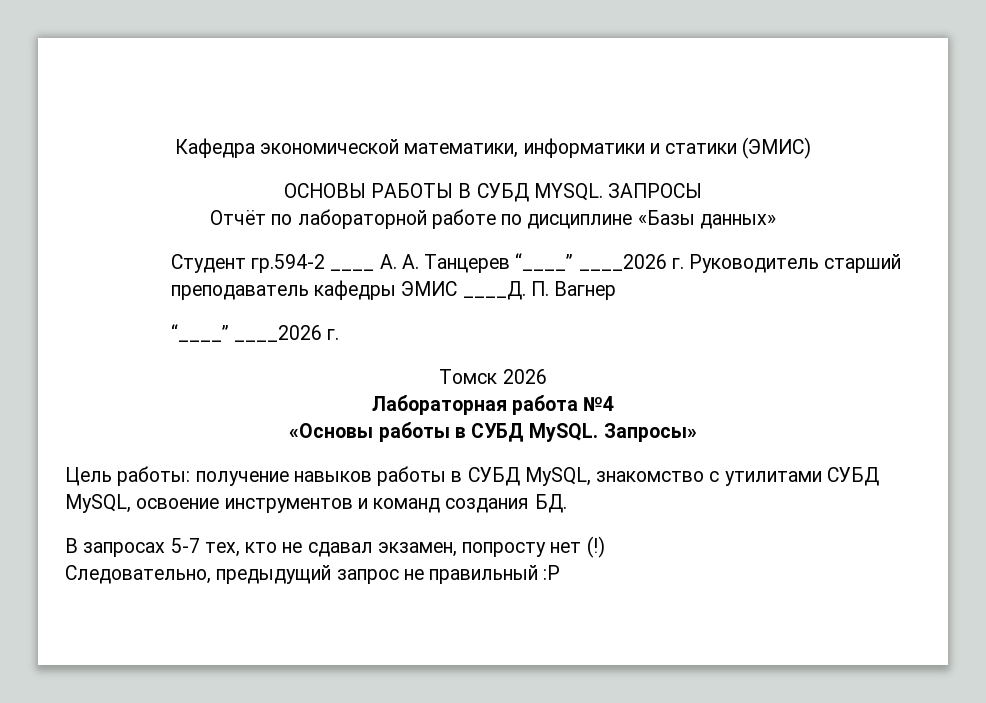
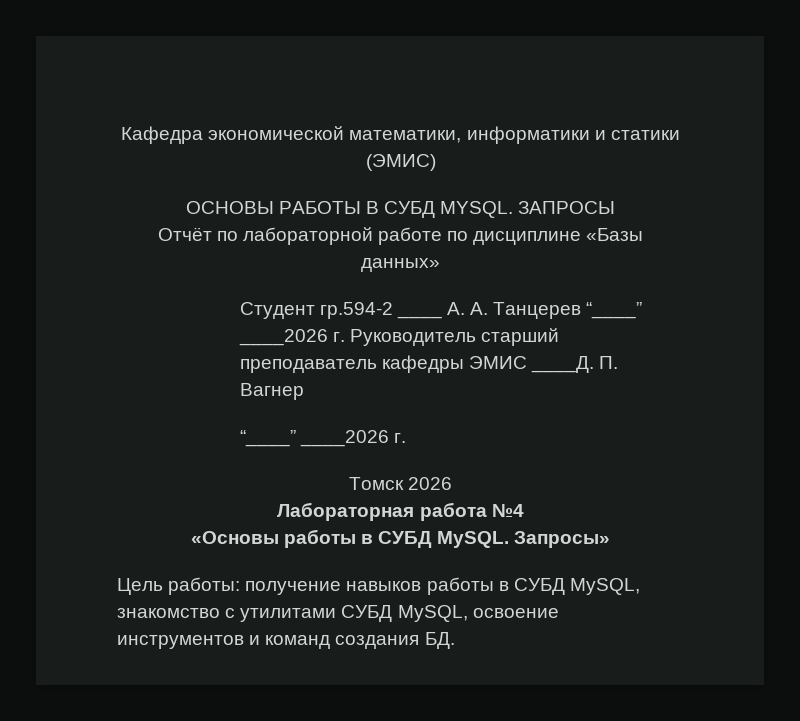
[65,536,605,558] [65,565,561,584] // В запросах 5-7 тех, кто не сдавал экзамен, попросту нет (!) // Следовательно, предыдущий запрос не правильный :Р -> (455, 640) none

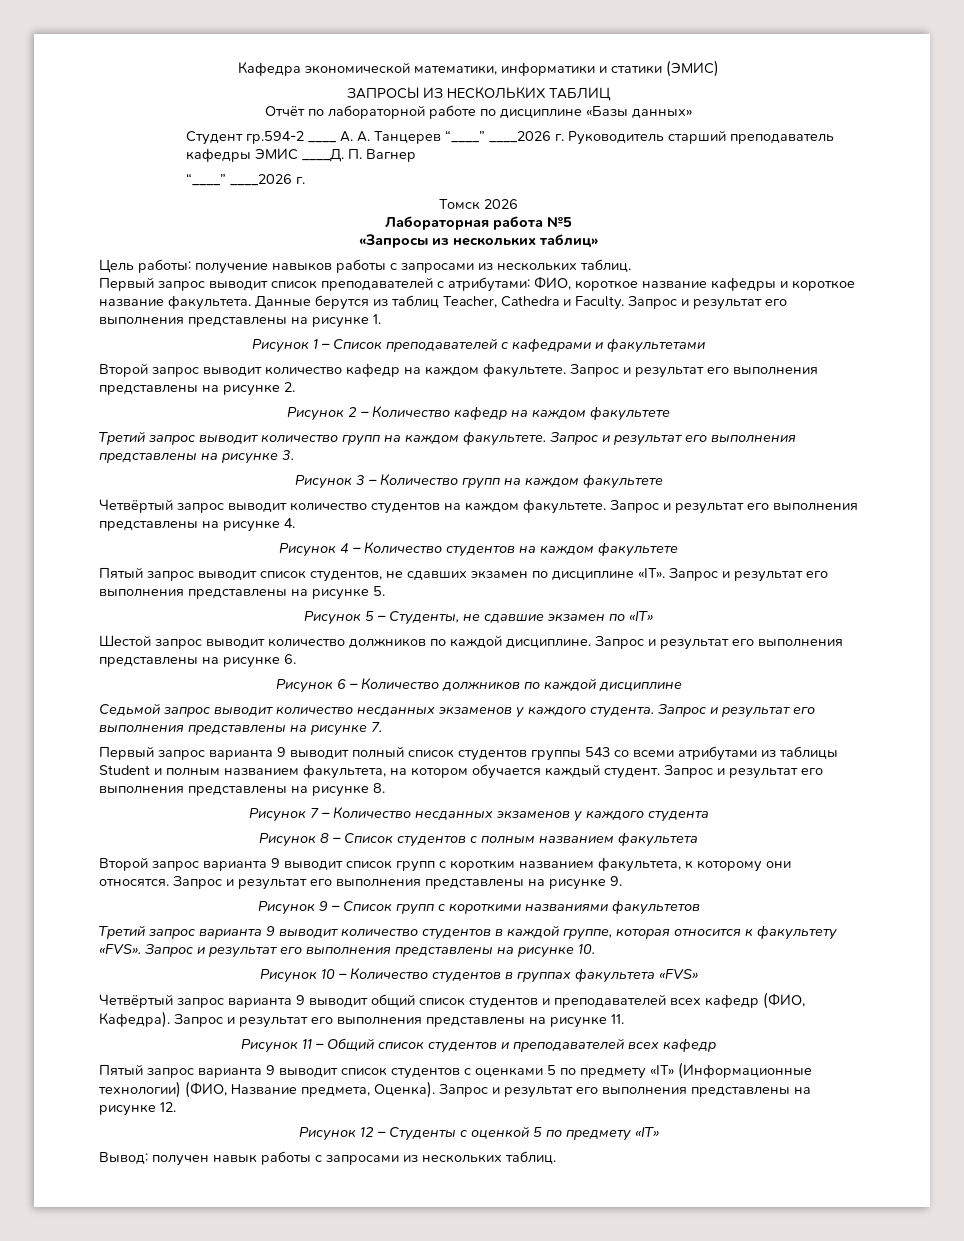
[185,201,616,218] ОСНОВЫ РАБОТЫ В СУБД MYSQL. ЗАПРОСЫ -> [347,87,611,101] ЗАПРОСЫ ИЗ НЕСКОЛЬКИХ ТАБЛИЦ
[491,504,524,517] [190,529,611,548] №4 // «Основы работы в СУБД MySQL. Запросы» -> [547,217,572,227] [359,234,598,248] №5 // «Запросы из нескольких таблиц»
[498,578,640,595] [117,605,559,622] [117,632,455,649] в СУБД MySQL, знакомство с утилитами СУБД MySQL, освоение инструментов и команд создания БД. -> [390,259,631,273] [99,276,855,292] [99,295,787,310] [99,314,381,328] [252,338,705,353] [99,363,818,378] [99,382,295,396] [287,406,670,421] [99,431,796,446] [99,450,294,464] [294,474,663,489] [99,499,858,514] [99,518,295,532] [279,542,678,557] [99,567,828,582] [99,586,385,600] [304,611,653,625] [99,635,843,650] [99,654,296,668] [275,678,682,693] [99,703,815,718] [99,722,382,736] [99,746,838,761] [99,764,823,779] [99,783,385,797] [248,807,709,822] [259,832,698,847] [99,857,791,872] [99,875,622,890] [257,900,700,915] [99,925,837,940] [99,943,595,958] [259,968,698,983] [99,992,805,1009] [99,1011,624,1028] [241,1038,716,1053] [99,1062,812,1079] [98,1081,811,1098] [99,1102,176,1116] [298,1126,659,1141] [99,1151,556,1166] с запросами из нескольких таблиц. // Первый запрос выводит список преподавателей с атрибутами: ФИО, короткое название кафедры и короткое название факультета. Данные берутся из таблиц Teacher, Cathedra и Faculty. Запрос и результат его выполнения представлены на рисунке 1. // Рисунок 1 – Список преподавателей с кафедрами и факультетами // Второй запрос выводит количество кафедр на каждом факультете. Запрос и результат его выполнения представлены на рисунке 2. // Рисунок 2 – Количество кафедр на каждом факультете // Третий запрос выводит количество групп на каждом факультете. Запрос и результат его выполнения представлены на рисунке 3. // Рисунок 3 – Количество групп на каждом факультете // Четвёртый запрос выводит количество студентов на каждом факультете. Запрос и результат его выполнения представлены на рисунке 4. // Рисунок 4 – Количество студентов на каждом факультете // Пятый запрос выводит список студентов, не сдавших экзамен по дисциплине «IT». Запрос и результат его выполнения представлены на рисунке 5. // Рисунок 5 – Студенты, не сдавшие экзамен по «IT» // Шестой запрос выводит количество должников по каждой дисциплине. Запрос и результат его выполнения представлены на рисунке 6. // Рисунок 6 – Количество должников по каждой дисциплине // Седьмой запрос выводит количество несданных экзаменов у каждого студента. Запрос и результат его выполнения представлены на рисунке 7. // Первый запрос варианта 9 выводит полный список студентов группы 543 со всеми атрибутами из таблицы Student и полным названием факультета, на котором обучается каждый студент. Запрос и результат его выполнения представлены на рисунке 8. // Рисунок 7 – Количество несданных экзаменов у каждого студента // Рисунок 8 – Список студентов с полным названием факультета // Второй запрос варианта 9 выводит список групп с коротким названием факультета, к которому они относятся. Запрос и результат его выполнения представлены на рисунке 9. // Рисунок 9 – Список групп с короткими названиями факультетов // Третий запрос варианта 9 выводит количество студентов в каждой группе, которая относится к факультету «FVS». Запрос и результат его выполнения представлены на рисунке 10. // Рисунок 10 – Количество студентов в группах факультета «FVS» // Четвёртый запрос варианта 9 выводит общий список студентов и преподавателей всех кафедр (ФИО, Кафедра). Запрос и результат его выполнения представлены на рисунке 11. // Рисунок 11 – Общий список студентов и преподавателей всех кафедр // Пятый запрос варианта 9 выводит список студентов с оценками 5 по предмету «IT» (Информационные технологии) (ФИО, Название предмета, Оценка). Запрос и результат его выполнения представлены на рисунке 12. // Рисунок 12 – Студенты с оценкой 5 по предмету «IT» // Вывод: получен навык работы с запросами из нескольких таблиц.

